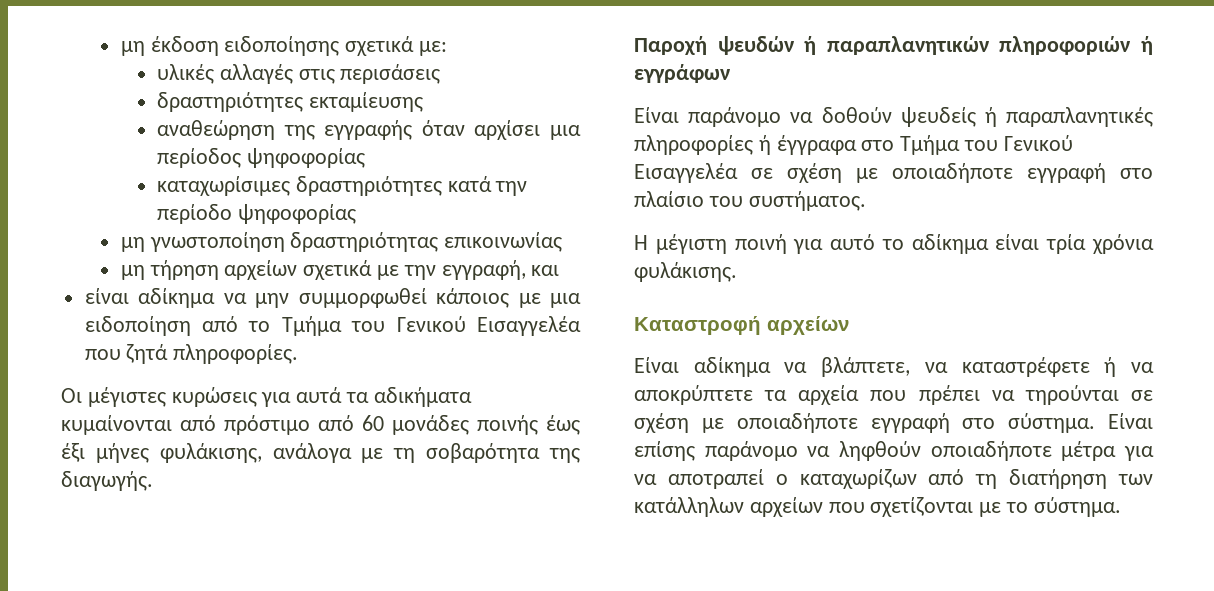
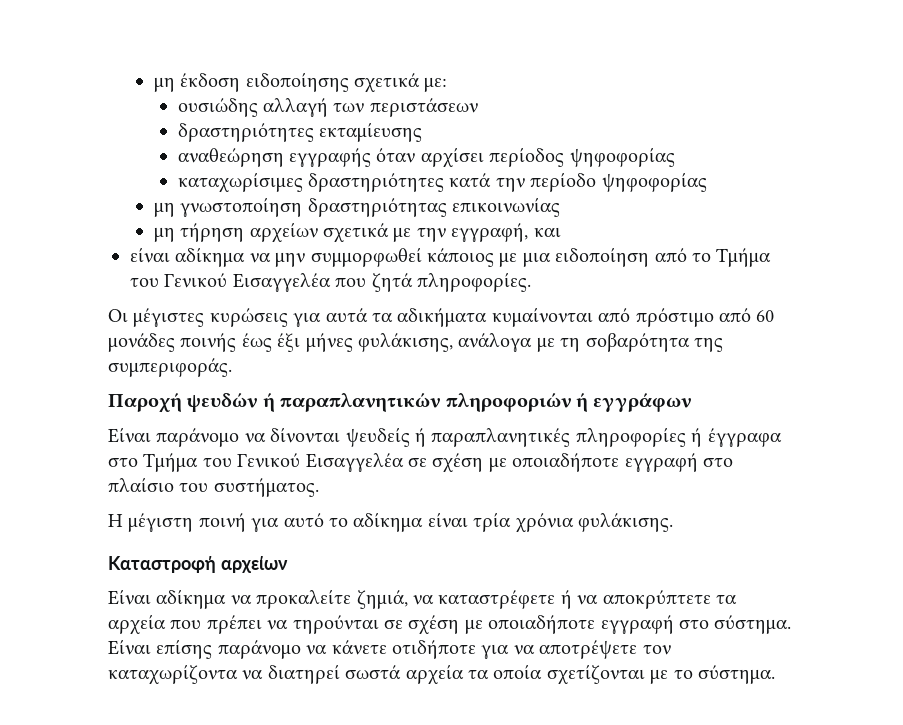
[157,64,441,84] υλικές αλλαγές στις περισάσεις -> [177,98,478,117] ουσιώδης αλλαγή των περιστάσεων
[283,125,315,140] της -> (284, 157) none
[550,125,581,140] μια -> (484, 157) none
[61,471,153,491] διαγωγής. -> [108,358,232,377] συμπεριφοράς.
[821,107,892,123] δοθούν -> [270,427,341,443] δίνονται
[821,357,911,377] βλάπτετε, -> [256,589,408,609] προκαλείτε ζημιά,
[839,441,1154,461] [634,469,1153,489] [634,497,865,517] ληφθούν οποιαδήποτε μέτρα για να αποτραπεί ο καταχωρίζων από τη διατήρηση των κατάλληλων αρχείων που -> [331,640,671,659] [108,664,543,685] κάνετε οτιδήποτε για να αποτρέψετε τον καταχωρίζοντα να διατηρεί σωστά αρχεία τα οποία

